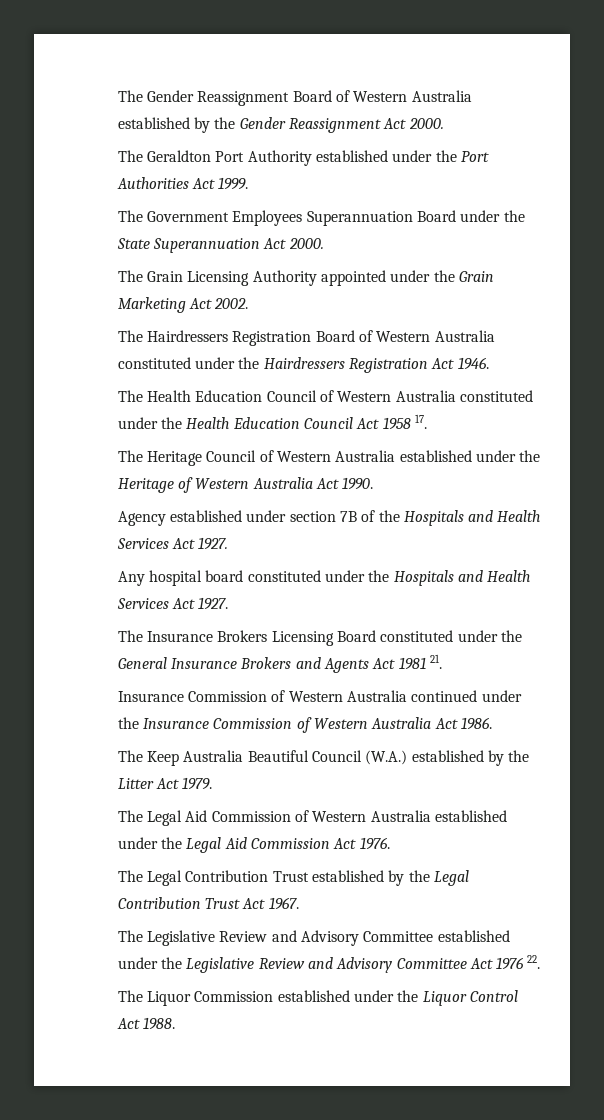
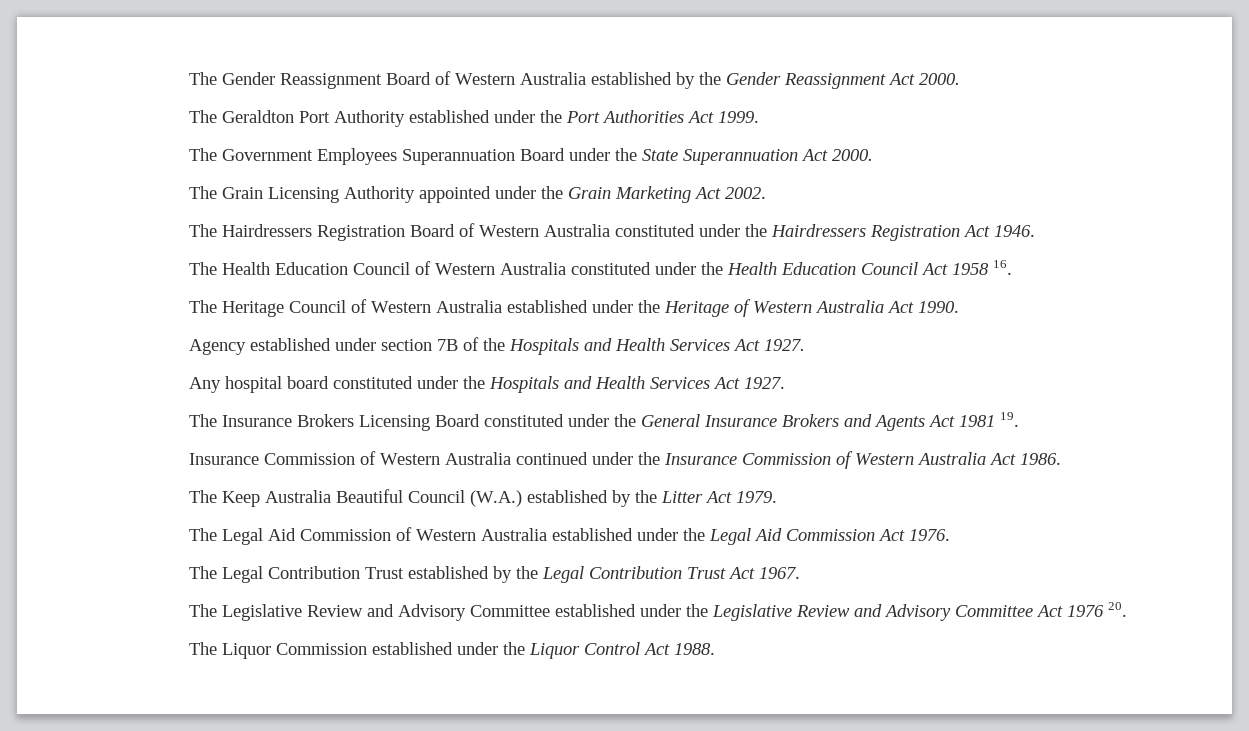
[414,414,427,429] 17. -> [992,260,1012,275] 16.
[429,654,442,669] 21. -> [999,412,1019,427] 19.
[527,955,541,969] 22. -> [1107,602,1127,617] 20.

